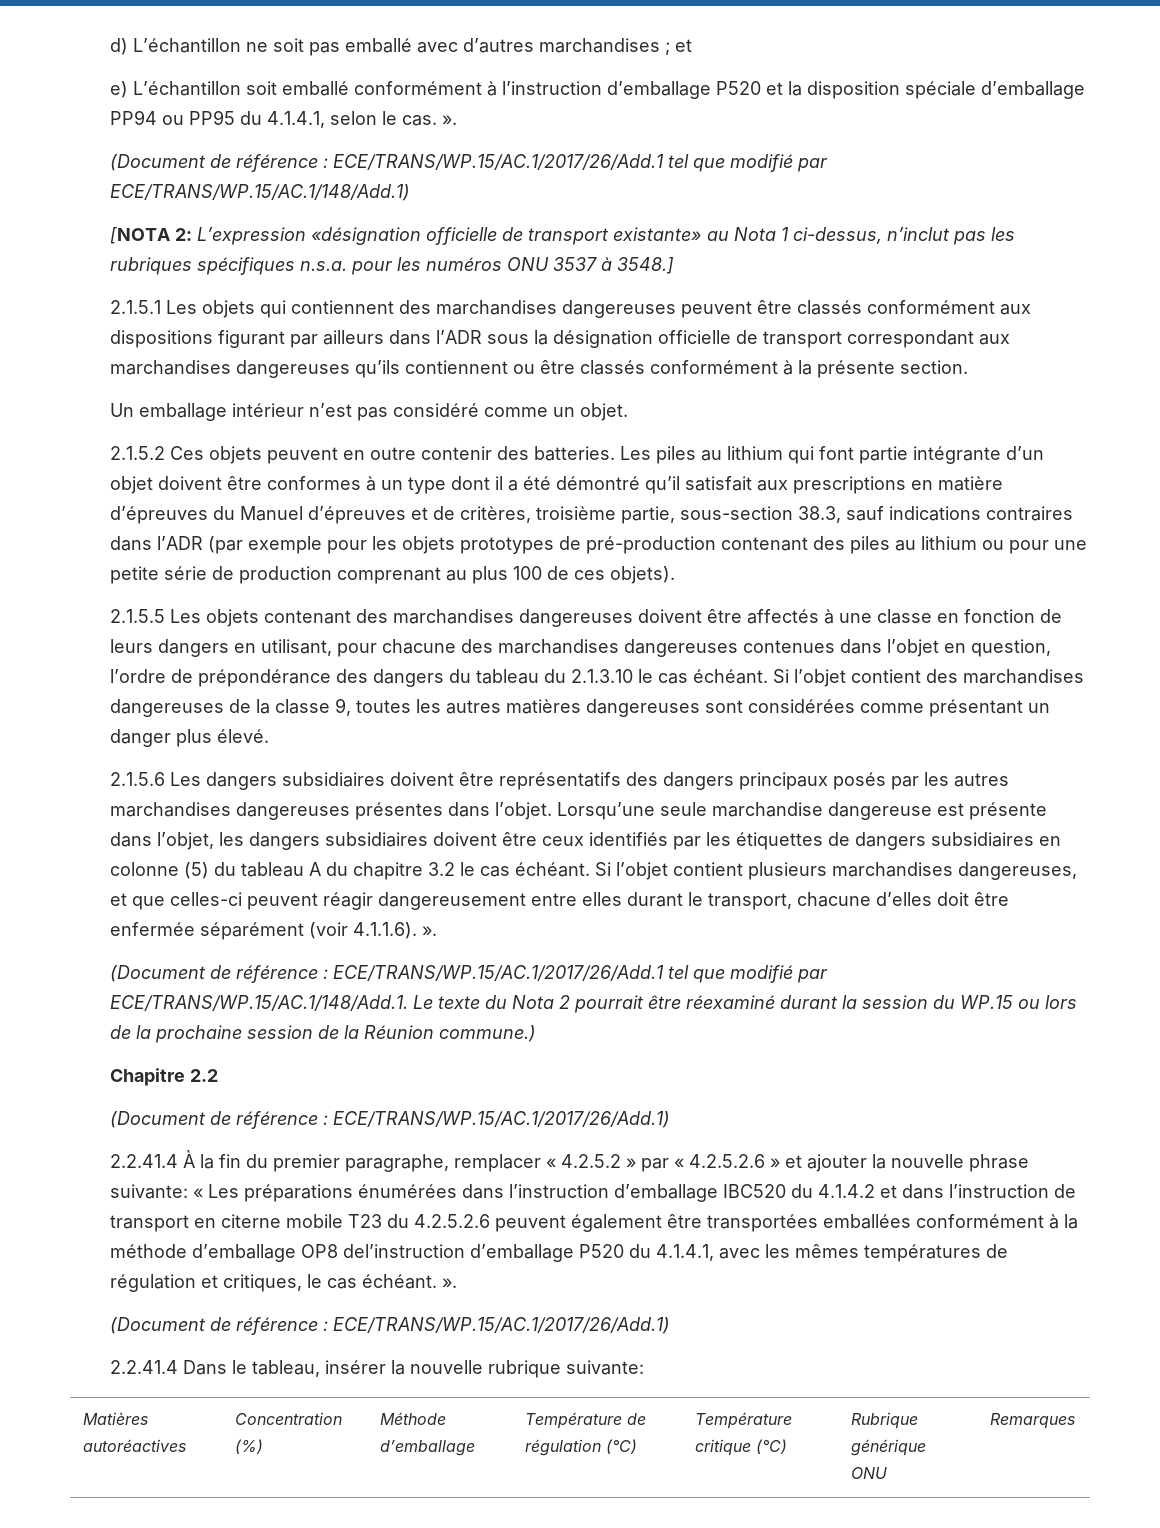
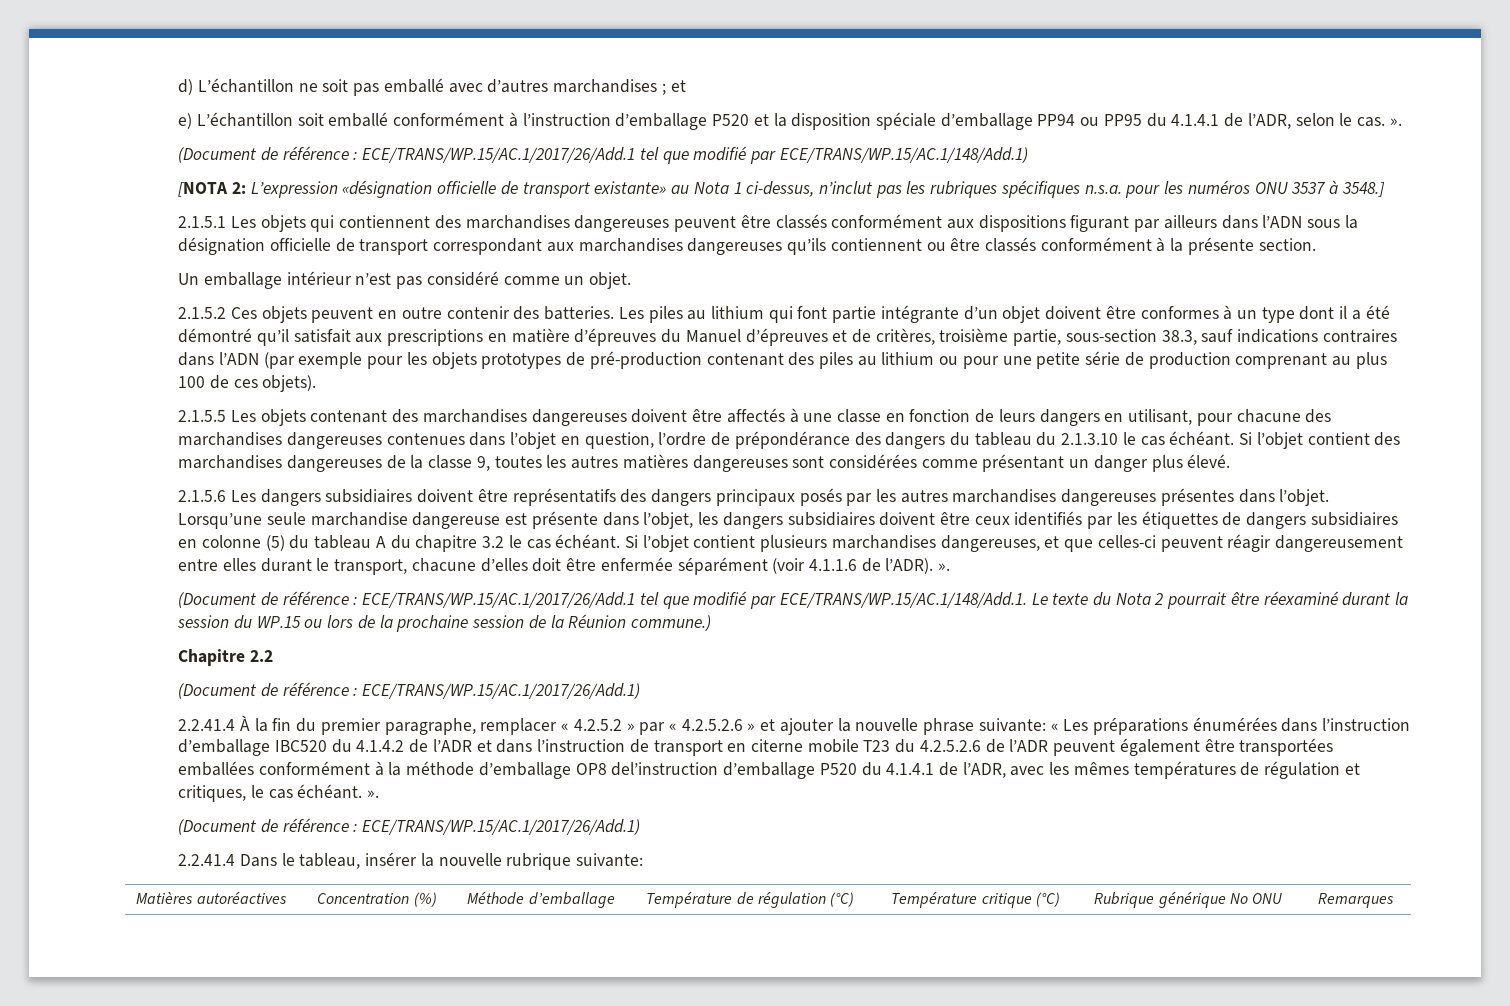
[267,111,326,128] 4.1.4.1, -> [1171,113,1291,129] 4.1.4.1 de l’ADR,
[436,330,483,344] l’ADR -> [1262,215,1303,228] l’ADN
[157,536,204,550] l’ADR -> [219,352,260,365] l’ADN
[353,922,418,939] 4.1.1.6). -> [809,558,934,574] 4.1.1.6 de l’ADR).
(876, 1191) none -> [409,739,472,753] de l’ADR
(491, 1221) none -> [985,739,1049,753] de l’ADR
[656,1244,715,1261] 4.1.4.1, -> [886,762,1006,778] 4.1.4.1 de l’ADR,
(926, 1447) none -> [1230,893,1249,904] No

